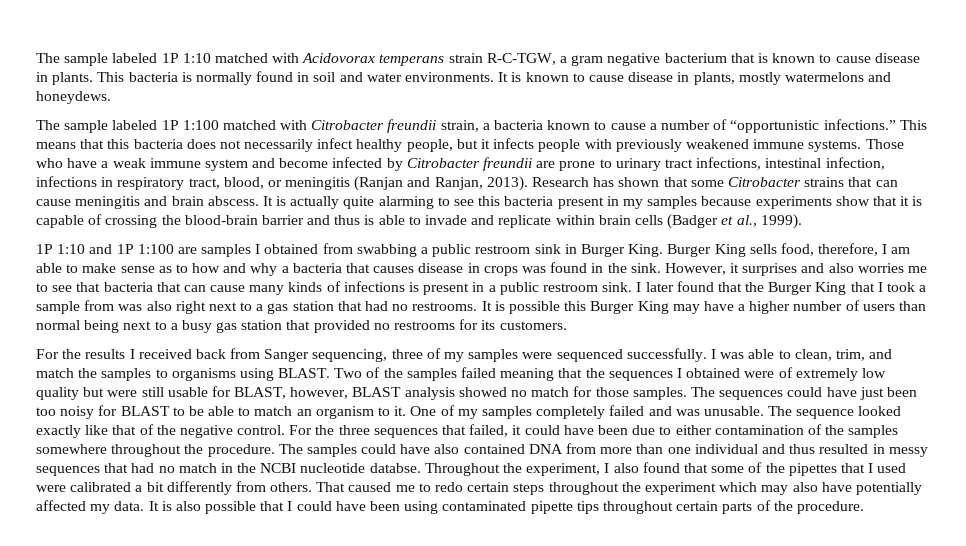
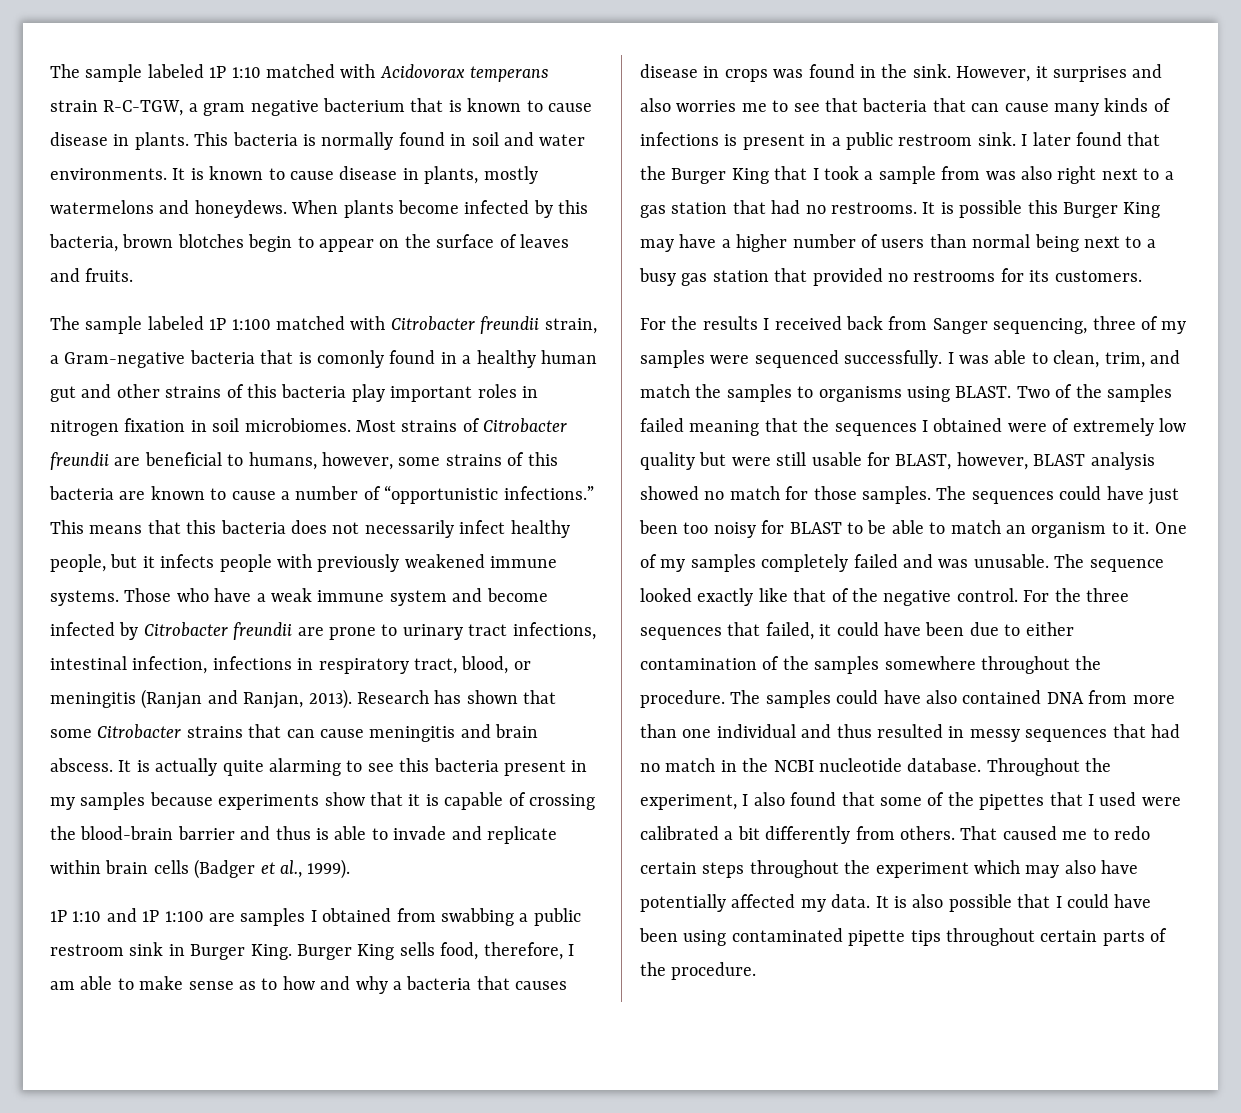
(111, 97) none -> [291,200,589,218] [49,234,569,252] [50,268,134,282] When plants become infected by this bacteria, brown blotches begin to appear on the surface of leaves and fruits.
[494,120,544,130] bacteria -> [64,350,597,368] [50,384,538,402] [50,418,568,436] [50,452,558,470] [49,486,146,500] Gram-negative bacteria that is comonly found in a healthy human gut and other strains of this bacteria play important roles in nitrogen fixation in soil microbiomes. Most strains of Citrobacter freundii are beneficial to humans, however, some strains of this bacteria are
[369,463,421,473] databse. -> [907,758,982,772] database.

